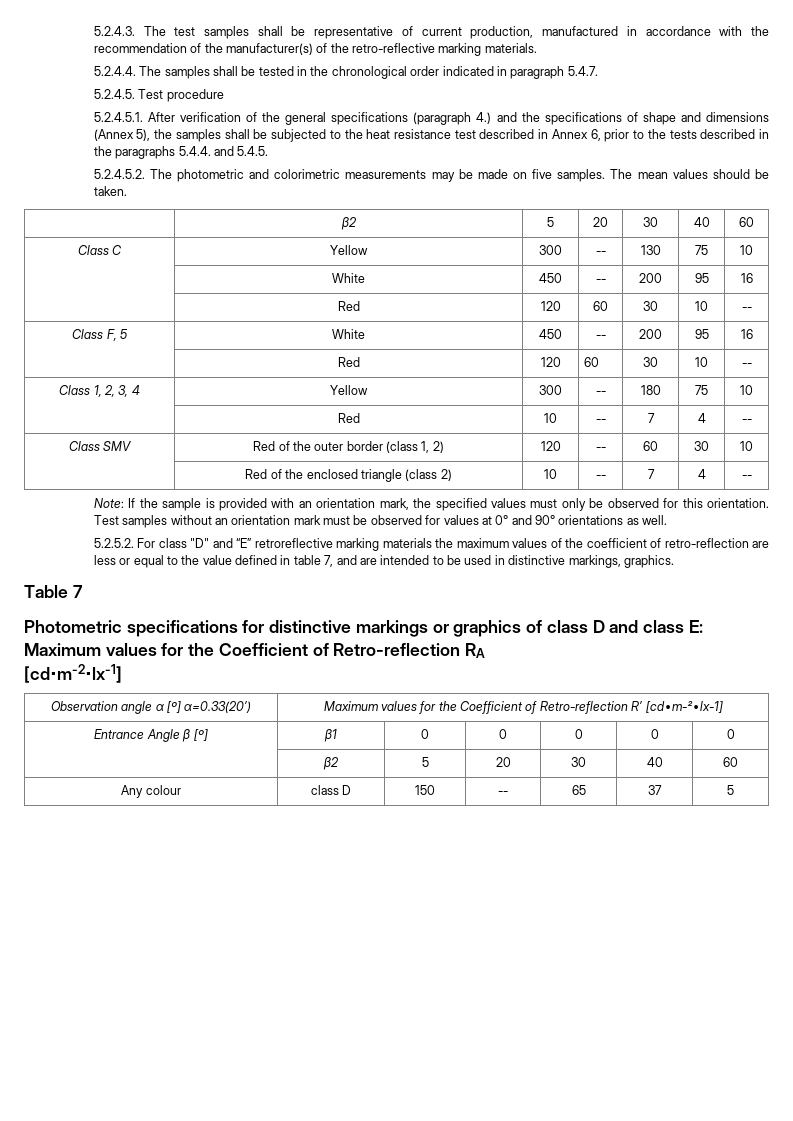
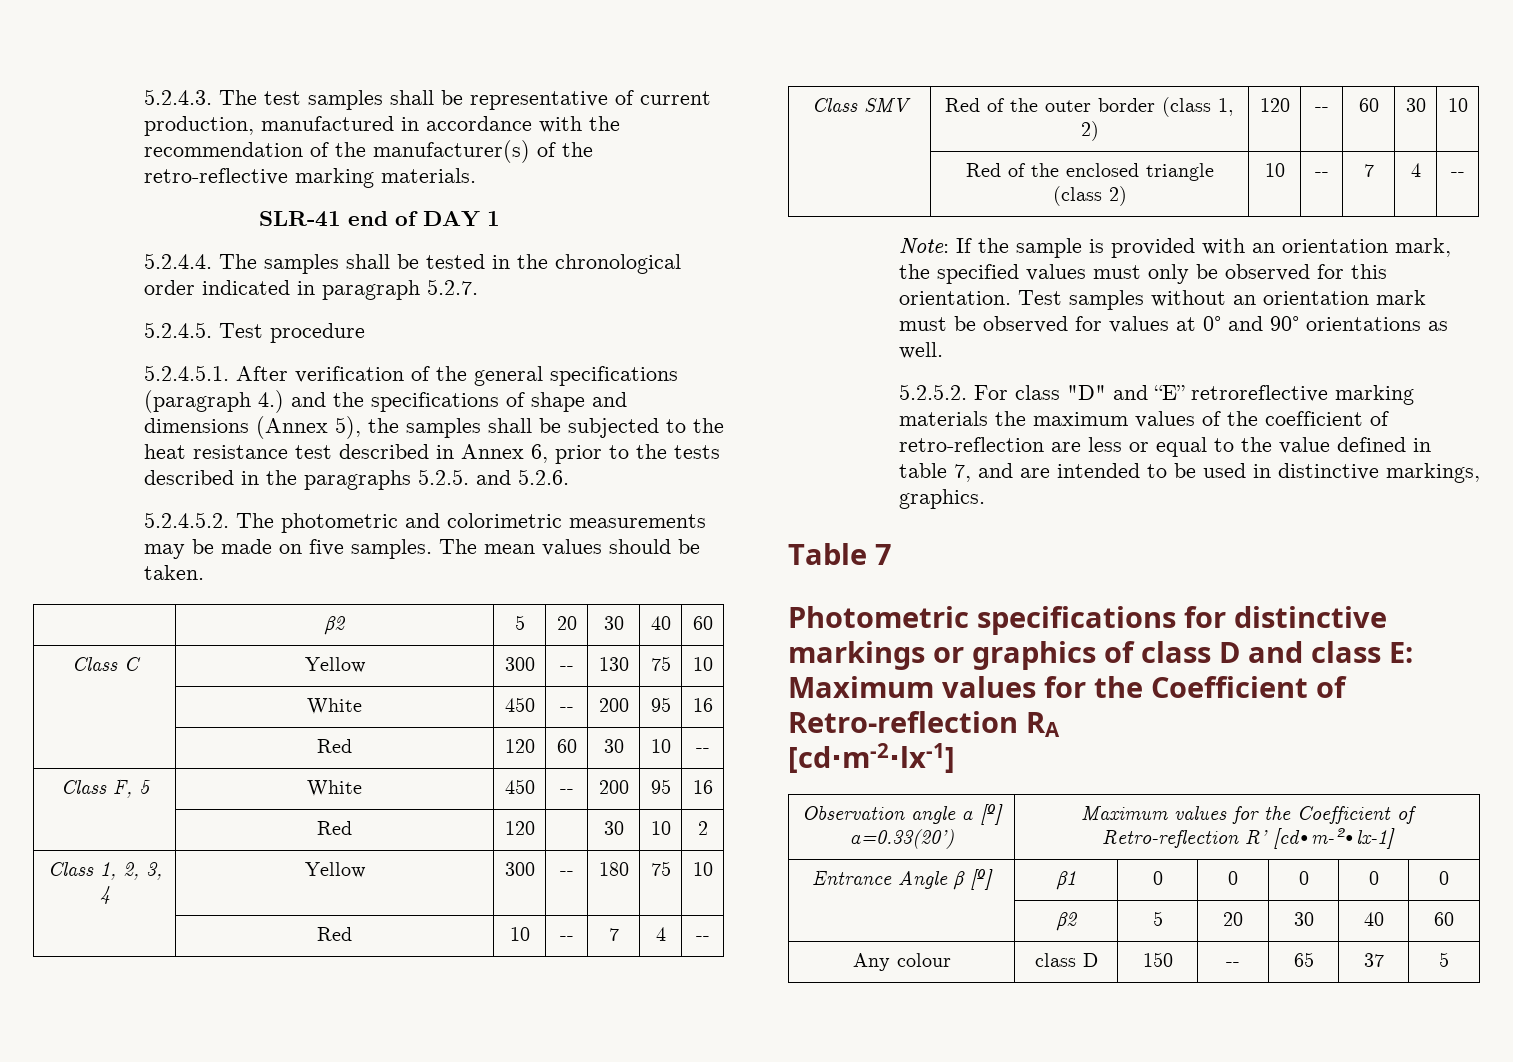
(537, 48) none -> [258,211,500,227] // SLR-41 end of DAY 1
[567,66,598,76] 5.4.7. -> [426,279,478,295] 5.2.7.
[178,146,269,156] 5.4.4. and 5.4.5. -> [417,469,569,485] 5.2.5. and 5.2.6.
[584,357,600,367] [643,357,658,367] [695,357,708,367] [741,363,752,367] 60 | 30 | 10 | -- -> [603,821,624,835] [650,821,671,835] [697,821,708,835] | 30 | 10 | 2

